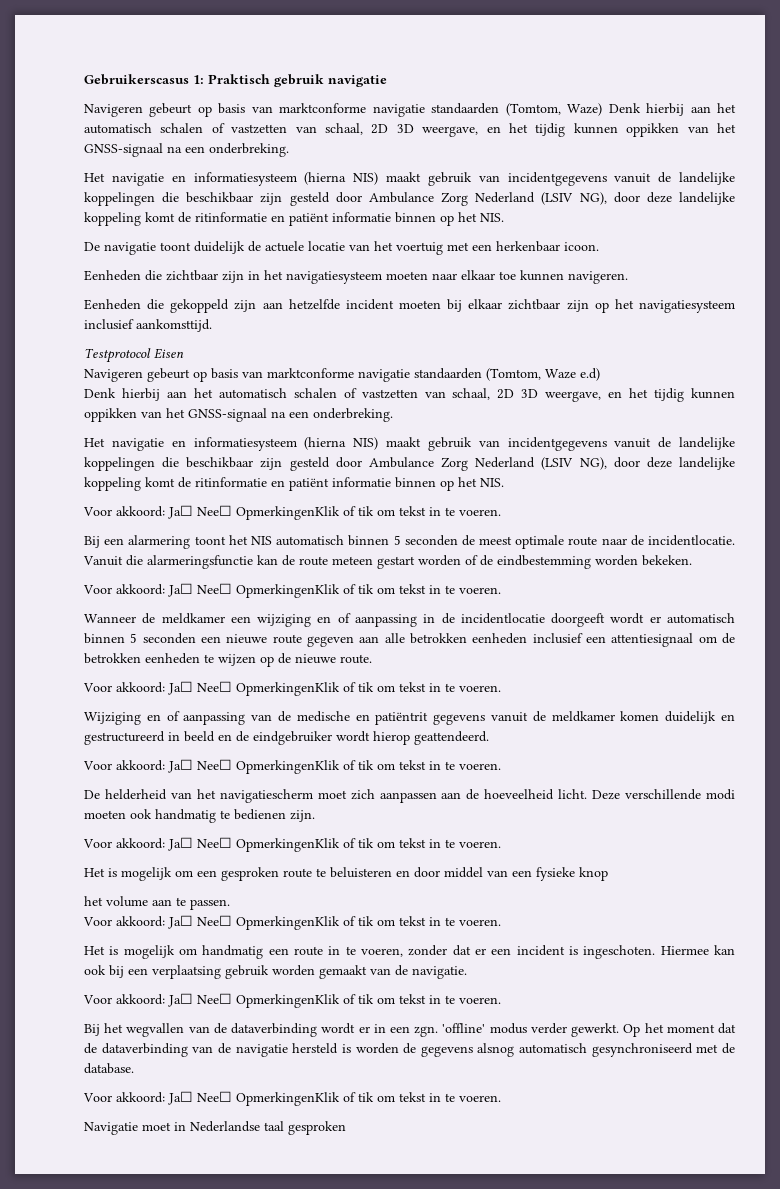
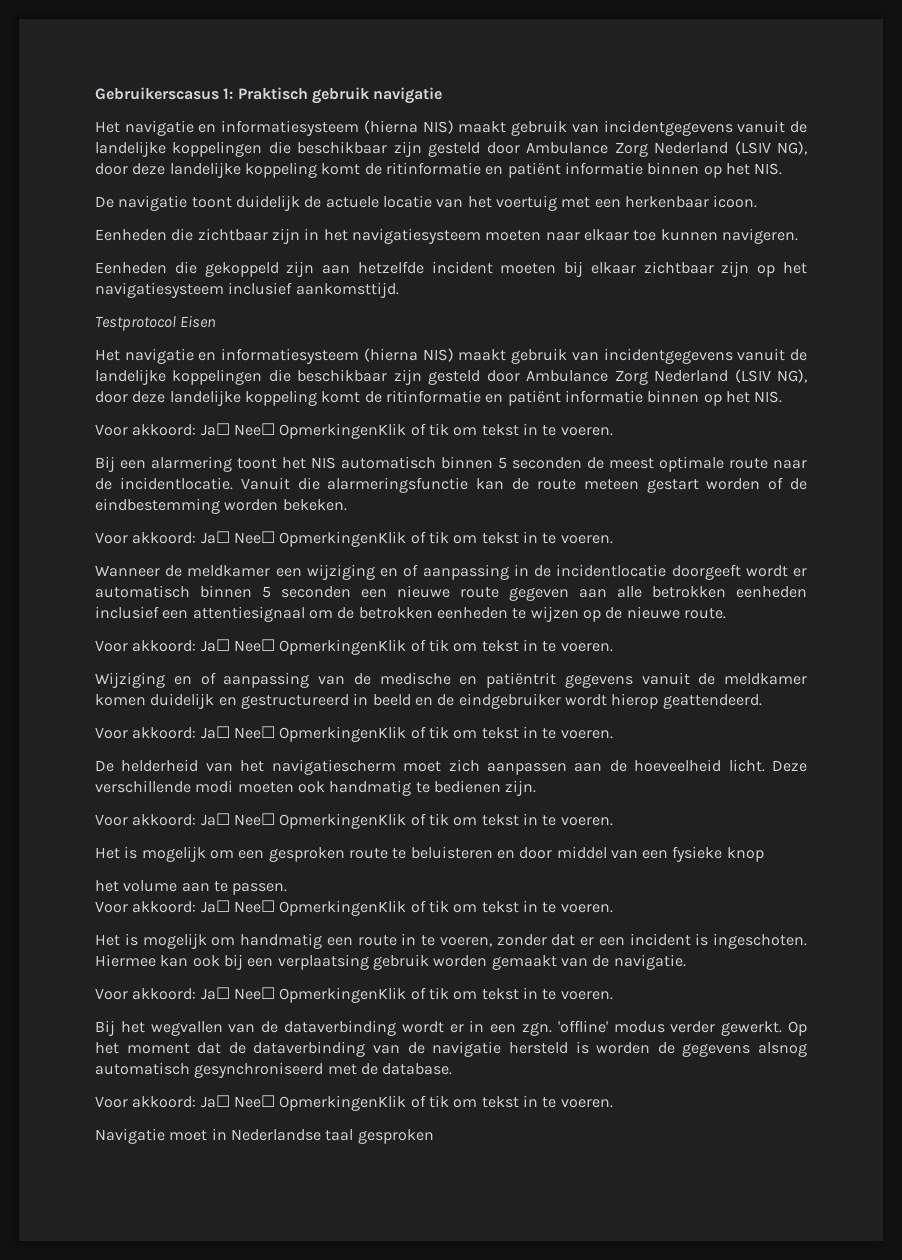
[84,103,736,117] [84,123,736,137] [84,143,289,157] // Navigeren gebeurt op basis van marktconforme navigatie standaarden (Tomtom, Waze) Denk hierbij aan het automatisch schalen of vastzetten van schaal, 2D 3D weergave, en het tijdig kunnen oppikken van het GNSS-signaal na een onderbreking. -> (443, 95) none
[84,368,600,382] [84,388,735,402] [84,408,393,422] // Navigeren gebeurt op basis van marktconforme navigatie standaarden (Tomtom, Waze e.d) // Denk hierbij aan het automatisch schalen of vastzetten van schaal, 2D 3D weergave, en het tijdig kunnen oppikken van het GNSS-signaal na een onderbreking. -> (217, 321) none

